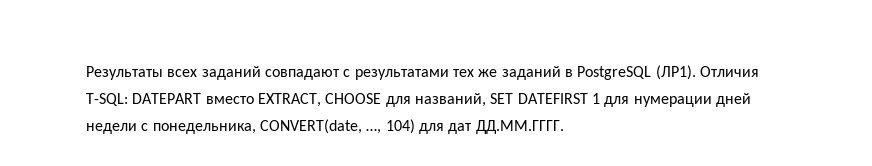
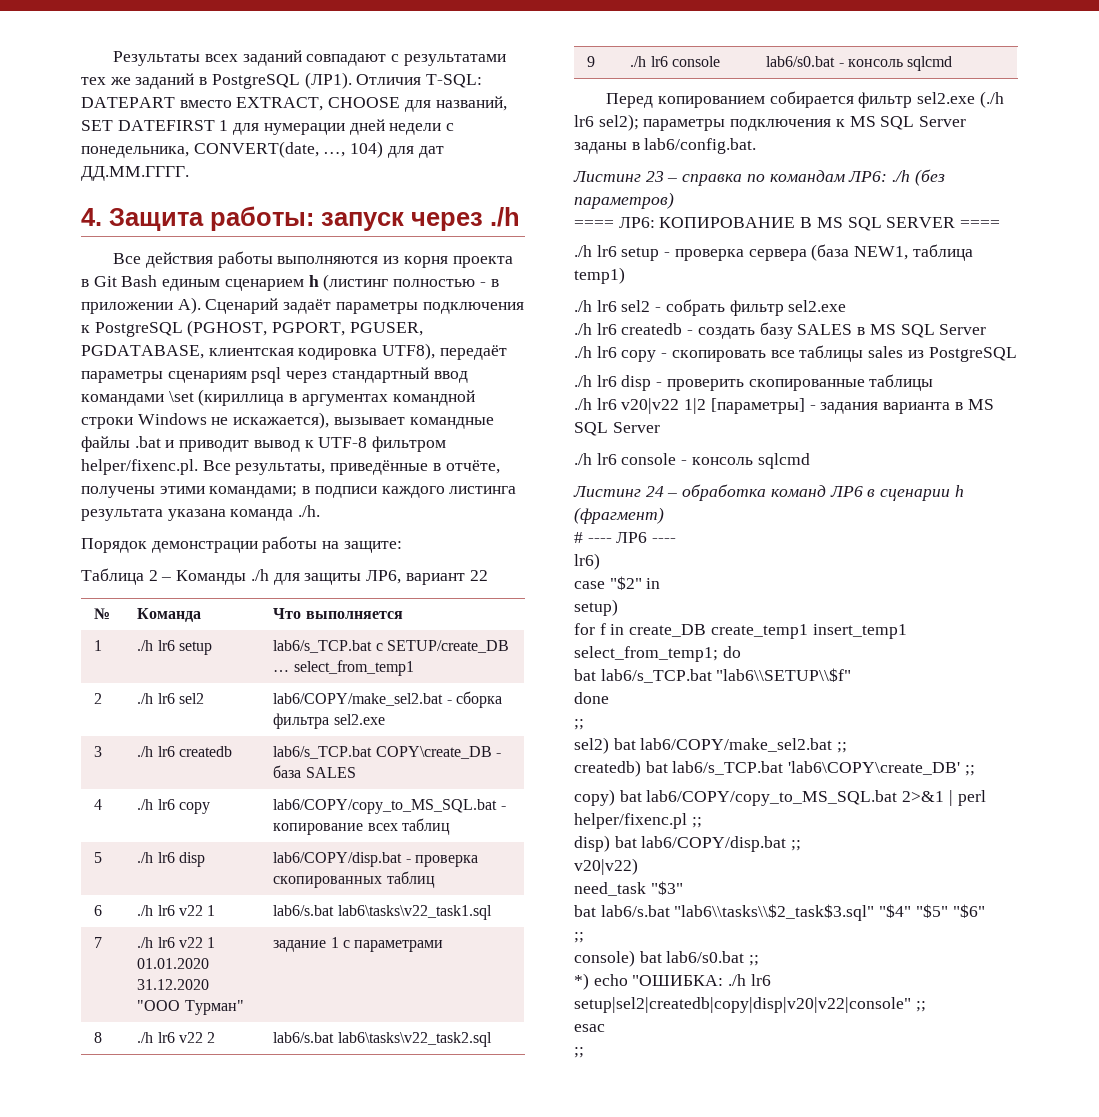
(564, 127) none -> [81,206,520,231] [113,251,513,268] [81,274,499,291] [81,297,524,314] [81,320,423,337] [81,343,507,360] [81,367,468,383] [81,389,475,406] [81,412,494,429] [81,436,447,452] [81,459,500,475] [81,486,517,498] [81,505,321,521] [81,536,402,553] [81,568,488,585] [94,608,111,619] [137,608,202,622] [273,608,403,619] [94,640,103,651] [137,640,213,655] [273,640,510,653] [273,660,414,676] [94,693,103,704] [137,693,205,704] [273,691,503,708] [273,713,385,729] [94,746,103,757] [137,746,233,757] [273,746,502,759] [273,765,356,778] [94,799,103,810] [137,799,211,814] [273,799,506,814] [273,818,451,835] [94,852,103,863] [137,852,206,867] [273,852,479,867] [273,871,435,888] [94,905,103,916] [137,905,216,916] [273,905,492,920] [94,937,103,948] [137,937,216,948] [137,958,210,969] [137,979,210,990] [137,1000,244,1015] [273,937,444,952] [94,1032,103,1043] [137,1032,216,1043] [273,1032,492,1047] [587,56,596,67] [630,56,721,67] [766,56,953,71] [606,91,1004,108] [574,114,967,131] [574,138,757,154] [573,169,945,186] [574,192,674,209] [574,217,1001,231] [574,244,973,261] [574,267,625,284] [574,299,847,316] [574,322,987,339] [574,345,1017,362] [574,374,934,391] [574,398,994,414] [574,422,660,436] [574,453,810,469] [573,484,964,501] [574,507,664,524] [574,532,677,543] [574,553,600,570] [574,576,661,590] [574,599,618,616] [574,623,907,639] [574,646,741,662] [574,668,852,683] [574,692,609,704] [574,719,584,730] [574,737,848,754] [574,760,975,777] [574,789,986,806] [574,813,702,829] [574,835,802,852] [574,858,638,875] [574,881,683,896] [574,904,985,921] [574,932,584,943] [574,950,760,967] [574,973,771,990] [574,997,926,1013] [574,1024,605,1032] [574,1047,584,1058] // 4. Защита работы: запуск через ./h // Все действия работы выполняются из корня проекта в Git Bash единым сценарием h (листинг полностью - в приложении А). Сценарий задаёт параметры подключения к PostgreSQL (PGHOST, PGPORT, PGUSER, PGDATABASE, клиентская кодировка UTF8), передаёт параметры сценариям psql через стандартный ввод командами \set (кириллица в аргументах командной строки Windows не искажается), вызывает командные файлы .bat и приводит вывод к UTF-8 фильтром helper/fixenc.pl. Все результаты, приведённые в отчёте, получены этими командами; в подписи каждого листинга результата указана команда ./h. // Порядок демонстрации работы на защите: // Таблица 2 – Команды ./h для защиты ЛР6, вариант 22 // № | Команда | Что выполняется // 1 | ./h lr6 setup | lab6/s_TCP.bat с SETUP/create_DB … select_from_temp1 // 2 | ./h lr6 sel2 | lab6/COPY/make_sel2.bat - сборка фильтра sel2.exe // 3 | ./h lr6 createdb | lab6/s_TCP.bat COPY\create_DB - база SALES // 4 | ./h lr6 copy | lab6/COPY/copy_to_MS_SQL.bat - копирование всех таблиц // 5 | ./h lr6 disp | lab6/COPY/disp.bat - проверка скопированных таблиц // 6 | ./h lr6 v22 1 | lab6/s.bat lab6\tasks\v22_task1.sql // 7 | ./h lr6 v22 1 01.01.2020 31.12.2020 "ООО Турман" | задание 1 с параметрами // 8 | ./h lr6 v22 2 | lab6/s.bat lab6\tasks\v22_task2.sql // 9 | ./h lr6 console | lab6/s0.bat - консоль sqlcmd // Перед копированием собирается фильтр sel2.exe (./h lr6 sel2); параметры подключения к MS SQL Server заданы в lab6/config.bat. // Листинг 23 – справка по командам ЛР6: ./h (без параметров) // ==== ЛР6: КОПИРОВАНИЕ В MS SQL SERVER ==== // ./h lr6 setup - проверка сервера (база NEW1, таблица temp1) // ./h lr6 sel2 - собрать фильтр sel2.exe // ./h lr6 createdb - создать базу SALES в MS SQL Server // ./h lr6 copy - скопировать все таблицы sales из PostgreSQL // ./h lr6 disp - проверить скопированные таблицы // ./h lr6 v20|v22 1|2 [параметры] - задания варианта в MS SQL Server // ./h lr6 console - консоль sqlcmd // Листинг 24 – обработка команд ЛР6 в сценарии h (фрагмент) // # ---- ЛР6 ---- // lr6) // case "$2" in // setup) // for f in create_DB create_temp1 insert_temp1 select_from_temp1; do // bat lab6/s_TCP.bat "lab6\\SETUP\\$f" // done // ;; // sel2) bat lab6/COPY/make_sel2.bat ;; // createdb) bat lab6/s_TCP.bat 'lab6\COPY\create_DB' ;; // copy) bat lab6/COPY/copy_to_MS_SQL.bat 2>&1 | perl helper/fixenc.pl ;; // disp) bat lab6/COPY/disp.bat ;; // v20|v22) // need_task "$3" // bat lab6/s.bat "lab6\\tasks\\$2_task$3.sql" "$4" "$5" "$6" // ;; // console) bat lab6/s0.bat ;; // *) echo "ОШИБКА: ./h lr6 setup|sel2|createdb|copy|disp|v20|v22|console" ;; // esac // ;;

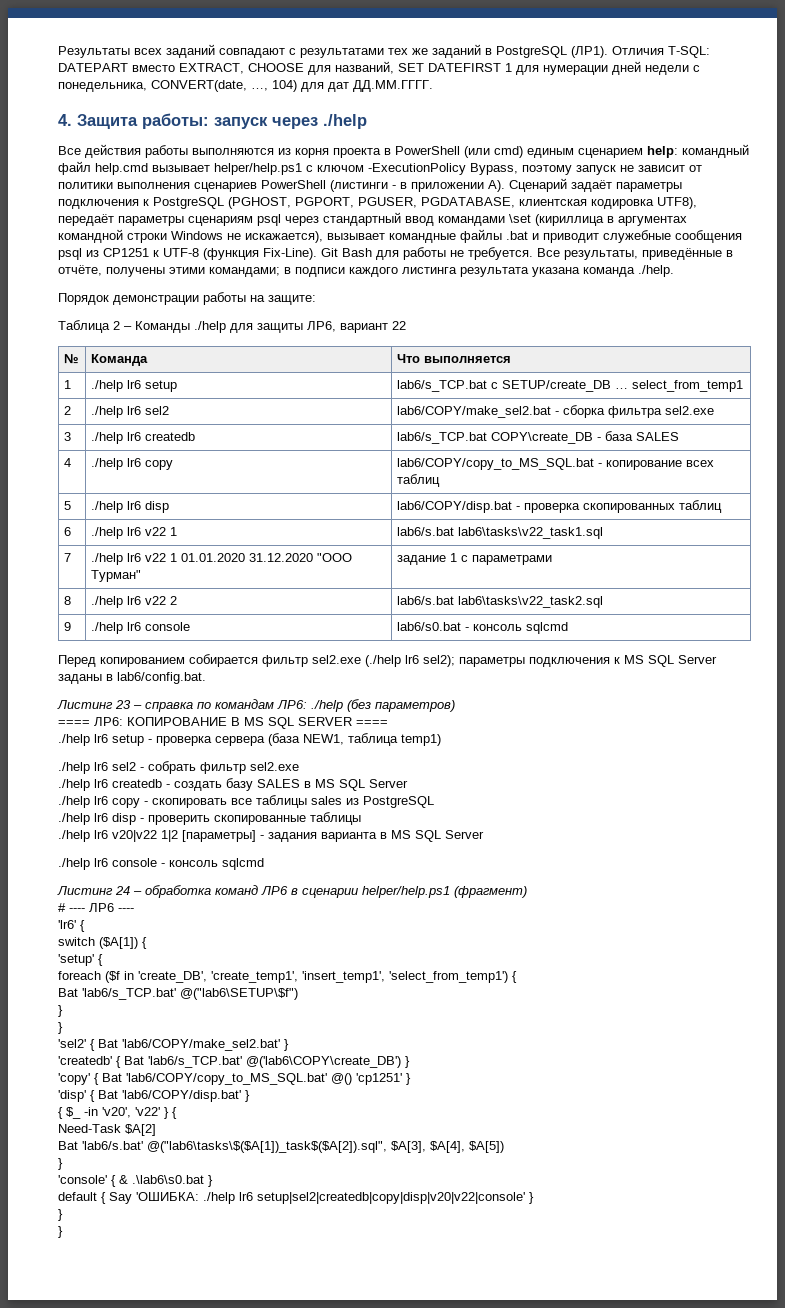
[490,207,520,227] ./h -> [323,114,367,129] ./help
[93,274,476,291] Git Bash единым сценарием h (листинг полностью -> [395,144,749,158] [58,161,702,175] [58,180,388,192] PowerShell (или cmd) единым сценарием help: командный файл help.cmd вызывает helper/help.ps1 с ключом -ExecutionPolicy Bypass, поэтому запуск не зависит от политики выполнения сценариев PowerShell (листинги
[253,436,447,452] [81,459,198,475] вывод к UTF-8 фильтром helper/fixenc.pl. -> [603,230,742,243] [58,247,533,260] служебные сообщения psql из CP1251 к UTF-8 (функция Fix-Line). Git Bash для работы не требуется.
[298,505,321,517] ./h. -> [638,265,674,277] ./help.
[250,569,269,581] ./h -> [194,321,226,333] ./help
[137,640,154,651] ./h -> [91,380,124,392] ./help
[137,693,154,704] ./h -> [91,406,124,418] ./help
[137,746,154,757] ./h -> [91,432,124,444] ./help
[137,799,154,810] ./h -> [91,458,124,470] ./help
[137,852,154,863] ./h -> [91,501,124,513] ./help
[137,905,154,916] ./h -> [91,527,124,539] ./help
[137,937,154,948] ./h -> [91,553,124,565] ./help
[137,1032,154,1043] ./h -> [91,596,124,608] ./help
[630,56,647,67] ./h -> [91,622,124,634] ./help
[979,91,1004,108] (./h -> [365,655,401,667] (./help
[892,170,911,182] ./h -> [311,700,343,712] ./help
[574,245,592,257] ./h -> [58,734,90,746] ./help
[574,300,592,312] ./h -> [58,762,90,774] ./help
[574,323,592,335] ./h -> [58,779,90,791] ./help
[574,346,592,358] ./h -> [58,796,90,808] ./help
[574,375,592,387] ./h -> [58,813,90,825] ./help
[574,398,592,410] ./h -> [58,830,90,842] ./help
[574,453,592,465] ./h -> [58,858,90,870] ./help
[954,485,964,497] h -> [362,886,450,898] helper/help.ps1
[574,553,600,570] [574,576,661,590] [574,599,618,616] [574,623,907,639] [574,646,741,662] [574,668,852,683] [574,692,609,704] [574,719,584,730] [574,737,848,754] [574,760,975,777] [574,789,986,806] [574,813,702,829] [574,835,802,852] [574,858,638,875] [574,881,683,896] [574,904,985,921] [574,932,584,943] [574,950,760,967] [574,973,771,990] [574,997,926,1013] [574,1024,605,1032] [574,1047,584,1058] lr6) // case "$2" in // setup) // for f in create_DB create_temp1 insert_temp1 select_from_temp1; do // bat lab6/s_TCP.bat "lab6\\SETUP\\$f" // done // ;; // sel2) bat lab6/COPY/make_sel2.bat ;; // createdb) bat lab6/s_TCP.bat 'lab6\COPY\create_DB' ;; // copy) bat lab6/COPY/copy_to_MS_SQL.bat 2>&1 | perl helper/fixenc.pl ;; // disp) bat lab6/COPY/disp.bat ;; // v20|v22) // need_task "$3" // bat lab6/s.bat "lab6\\tasks\\$2_task$3.sql" "$4" "$5" "$6" // ;; // console) bat lab6/s0.bat ;; // *) echo "ОШИБКА: ./h lr6 setup|sel2|createdb|copy|disp|v20|v22|console" ;; // esac // ;; -> [58,920,85,932] [58,937,147,949] [58,954,103,966] [58,971,517,983] [58,988,298,1000] [58,1005,63,1017] [58,1022,63,1034] [58,1039,289,1051] [58,1056,410,1068] [58,1073,411,1085] [58,1090,250,1102] [58,1107,177,1119] [58,1124,156,1136] [58,1141,504,1153] [58,1158,63,1170] [58,1175,213,1187] [58,1192,534,1204] [58,1209,63,1221] [58,1226,63,1238] 'lr6' { // switch ($A[1]) { // 'setup' { // foreach ($f in 'create_DB', 'create_temp1', 'insert_temp1', 'select_from_temp1') { // Bat 'lab6/s_TCP.bat' @("lab6\SETUP\$f") // } // } // 'sel2' { Bat 'lab6/COPY/make_sel2.bat' } // 'createdb' { Bat 'lab6/s_TCP.bat' @('lab6\COPY\create_DB') } // 'copy' { Bat 'lab6/COPY/copy_to_MS_SQL.bat' @() 'cp1251' } // 'disp' { Bat 'lab6/COPY/disp.bat' } // { $_ -in 'v20', 'v22' } { // Need-Task $A[2] // Bat 'lab6/s.bat' @("lab6\tasks\$($A[1])_task$($A[2]).sql", $A[3], $A[4], $A[5]) // } // 'console' { & .\lab6\s0.bat } // default { Say 'ОШИБКА: ./help lr6 setup|sel2|createdb|copy|disp|v20|v22|console' } // } // }

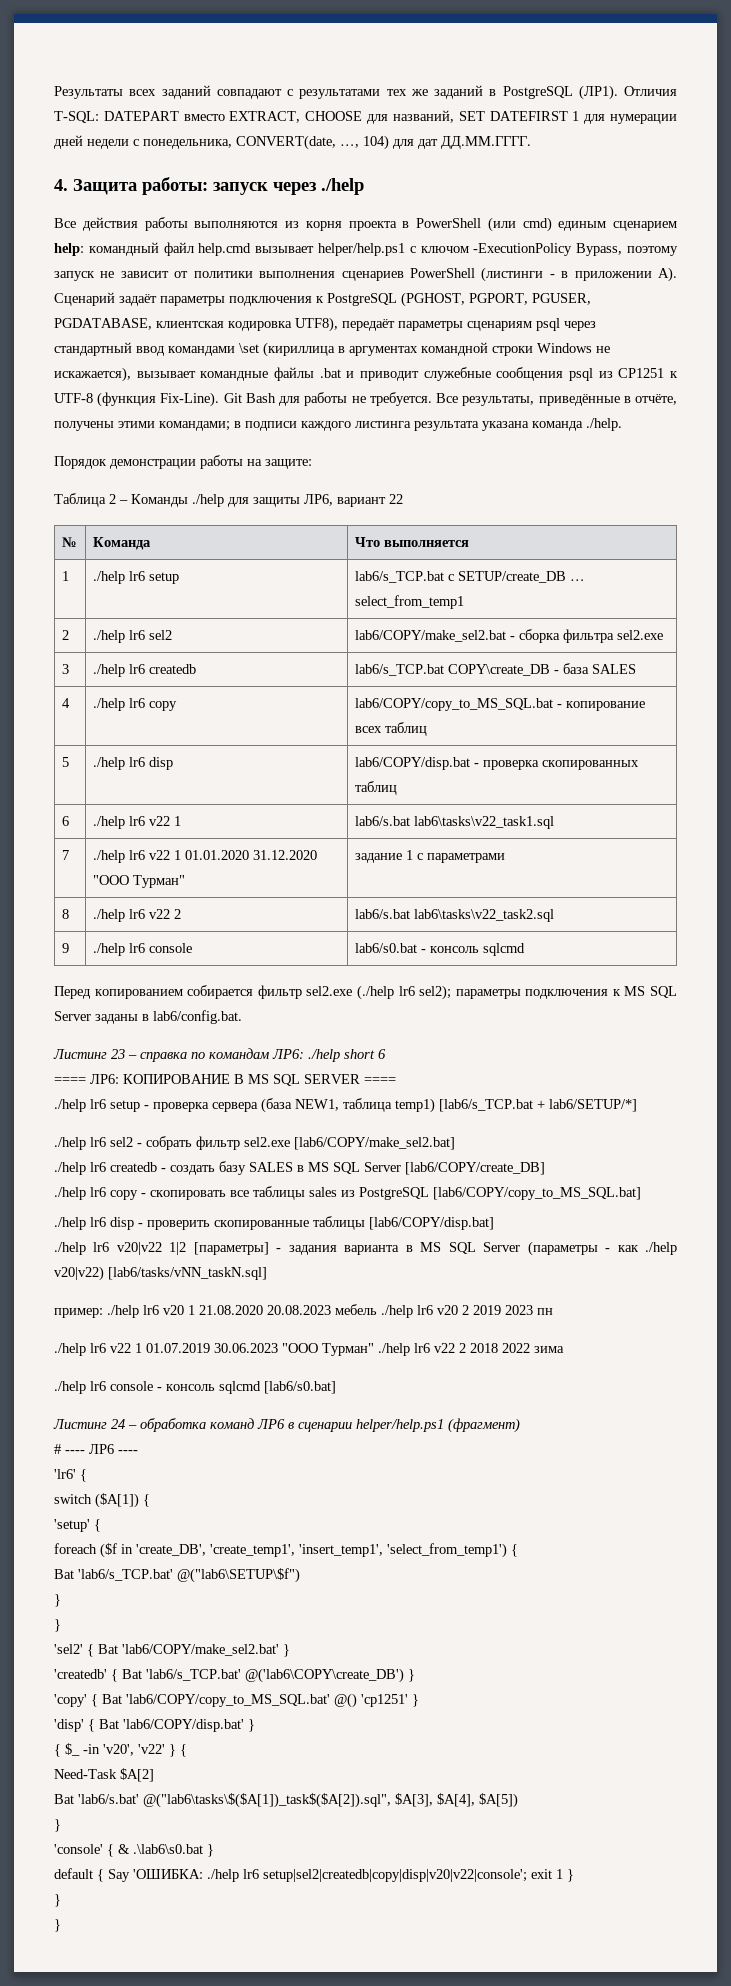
[347,699,455,712] (без параметров) -> [344,1049,386,1059] short 6
(441, 740) none -> [439,1099,637,1112] [lab6/s_TCP.bat + lab6/SETUP/*]
(299, 766) none -> [294,1137,455,1150] [lab6/COPY/make_sel2.bat]
(408, 783) none -> [405,1162,545,1175] [lab6/COPY/create_DB]
(434, 802) none -> [433,1187,641,1200] [lab6/COPY/copy_to_MS_SQL.bat]
(361, 818) none -> [369,1217,494,1230] [lab6/COPY/disp.bat]
(484, 834) none -> [527,1241,677,1256] [54,1266,267,1281] [54,1304,553,1318] [54,1343,564,1356] (параметры - как ./help v20|v22) [lab6/tasks/vNN_taskN.sql] // пример: ./help lr6 v20 1 21.08.2020 20.08.2023 мебель ./help lr6 v20 2 2019 2023 пн // ./help lr6 v22 1 01.07.2019 30.06.2023 "ООО Турман" ./help lr6 v22 2 2018 2022 зима
(264, 864) none -> [264,1381,336,1394] [lab6/s0.bat]
[257,1192,525,1204] setup|sel2|createdb|copy|disp|v20|v22|console' -> [263,1869,563,1882] setup|sel2|createdb|copy|disp|v20|v22|console'; exit 1

